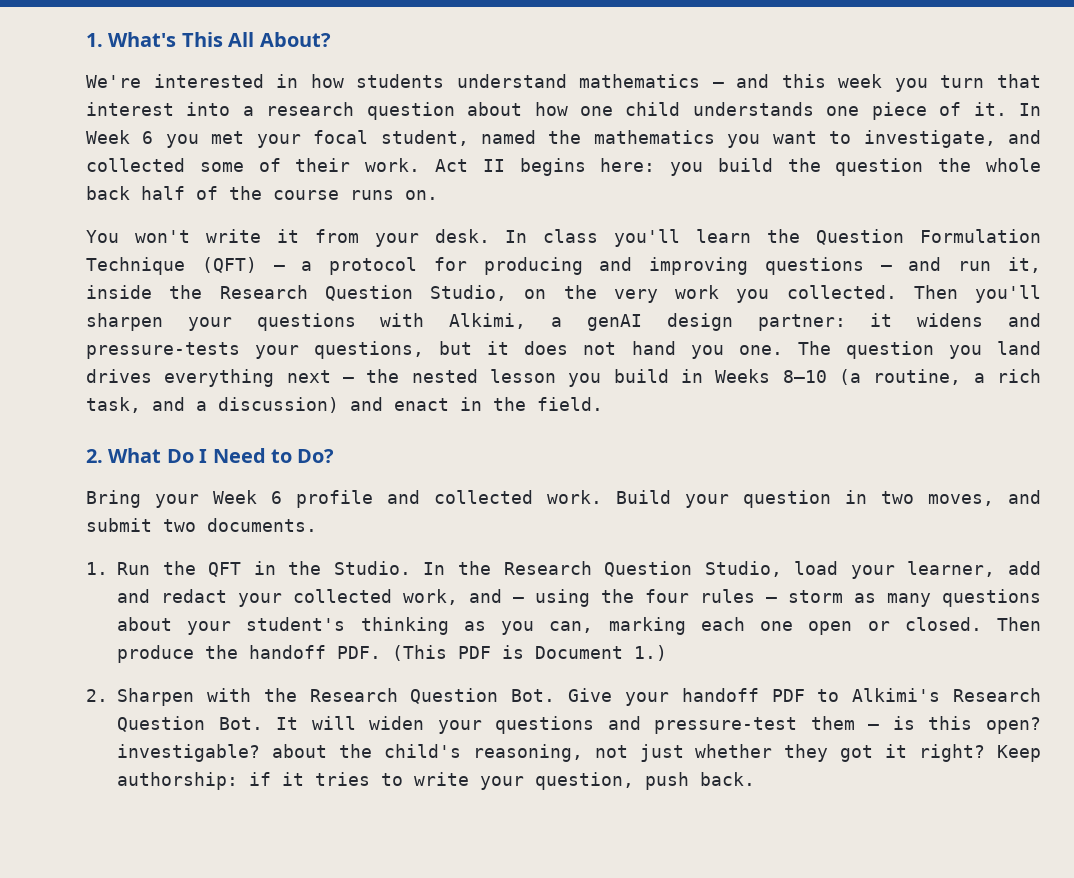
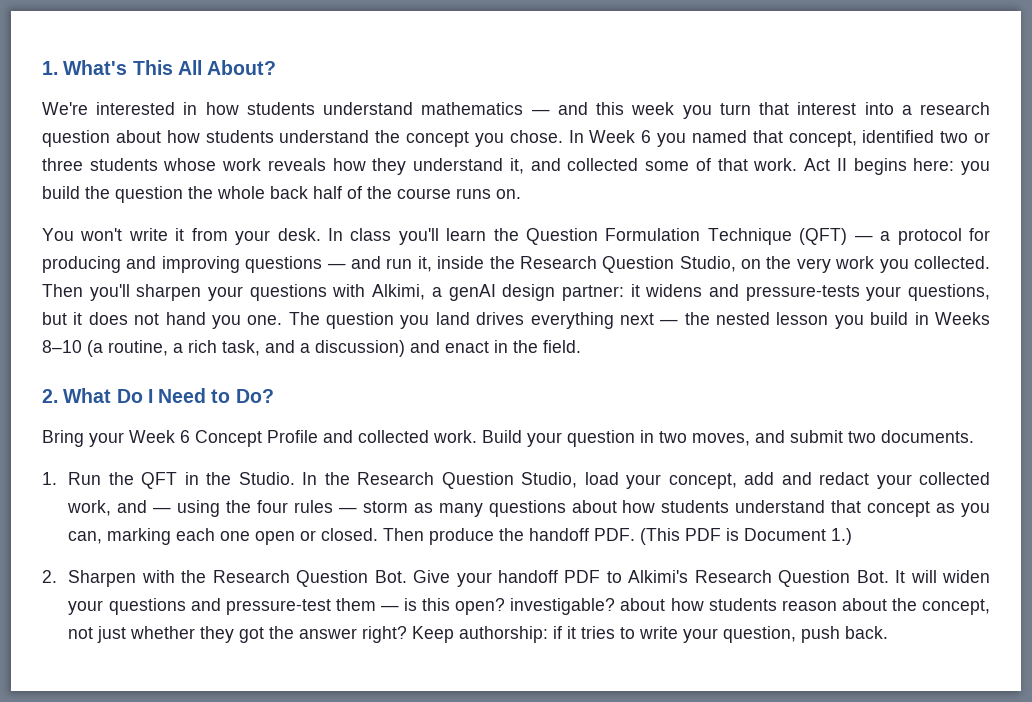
[580,102,1041,120] [86,130,996,148] one child understands one piece of it. In Week 6 you met your focal student, named the mathematics you want to investigate, -> [205,130,991,147] [42,158,524,175] students understand the concept you chose. In Week 6 you named that concept, identified two or three students whose work reveals how they understand it,
[295,158,351,172] their -> [717,158,748,171] that
[296,490,373,508] profile -> [195,430,318,447] Concept Profile
[907,561,996,577] learner, -> [668,473,737,489] concept,
[187,617,449,635] your student's thinking -> [622,500,931,517] how students understand that concept
[338,744,583,762] the child's reasoning, -> [670,598,990,615] how students reason about the concept,
[885,744,908,758] it -> [269,626,358,639] the answer

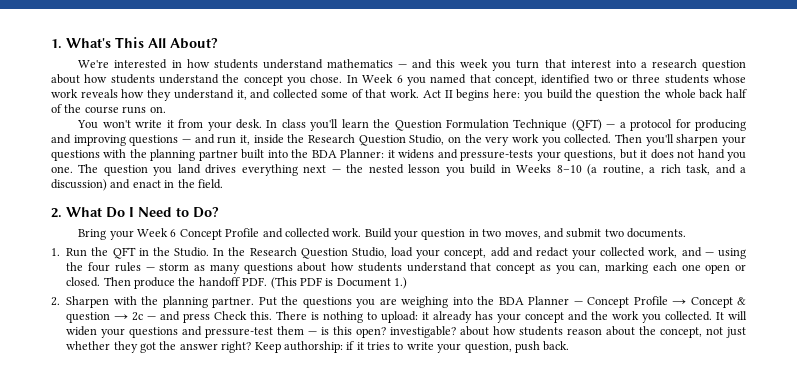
[372,284,624,301] Alkimi, a genAI design partner: -> [129,149,385,161] the planning partner built into the BDA Planner:
[212,570,889,587] Research Question Bot. Give your handoff PDF to Alkimi's Research Question Bot. -> [162,296,746,308] [66,311,713,323] planning partner. Put the questions you are weighing into the BDA Planner — Concept Profile → Concept & question → 2c — and press Check this. There is nothing to upload: it already has your concept and the work you collected.

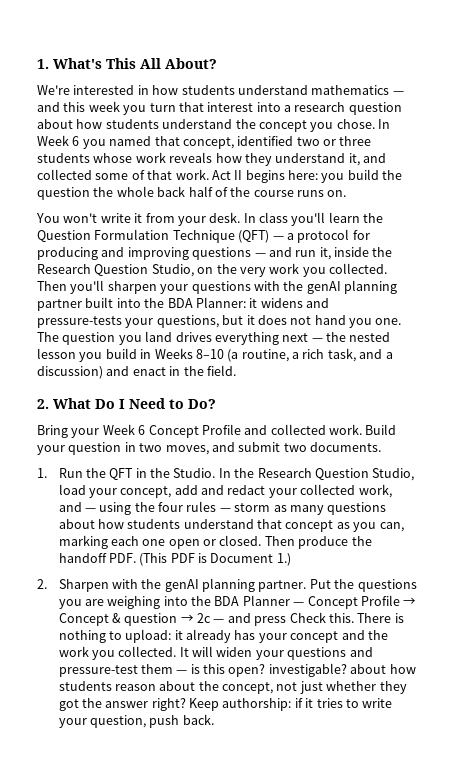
(147, 153) none -> [306,281,341,294] genAI
(159, 300) none -> [164,579,199,592] genAI

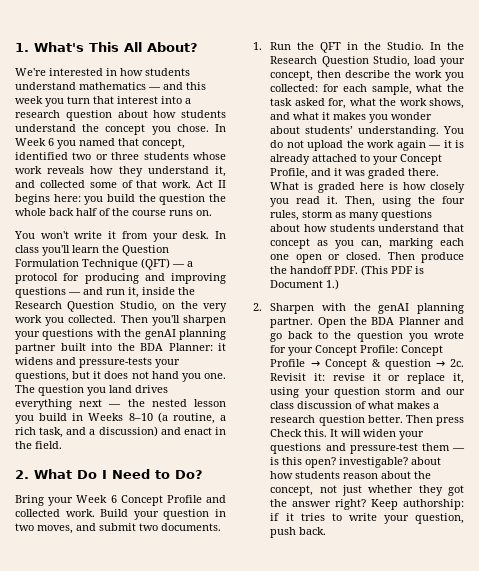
[174,484,392,498] [58,502,96,512] add and redact your collected work, and — -> [317,70,464,81] [270,84,464,95] [270,98,464,109] [270,112,433,123] [270,126,464,137] [270,140,464,151] [270,154,443,165] [270,168,440,179] [270,182,465,193] [270,196,376,207] then describe the work you collected: for each sample, what the task asked for, what the work shows, and what it makes you wonder about students’ understanding. You do not upload the work again — it is already attached to your Concept Profile, and it was graded there. What is graded here is how closely you read it. Then,
[186,501,231,512] rules — -> [270,210,300,221] rules,
[309,579,417,592] [58,595,305,609] Put the questions you are weighing into the BDA Planner — -> [317,317,464,328] [270,331,464,342] [270,345,399,356] Open the BDA Planner and go back to the question you wrote for your Concept Profile:
[197,612,404,626] [58,629,388,643] [58,646,177,660] 2c — and press Check this. There is nothing to upload: it already has your concept and the work you collected. -> [450,359,464,367] [270,373,464,384] [270,387,465,398] [270,401,440,409] [270,415,464,426] [270,429,328,437] 2c. Revisit it: revise it or replace it, using your question storm and our class discussion of what makes a research question better. Then press Check this.

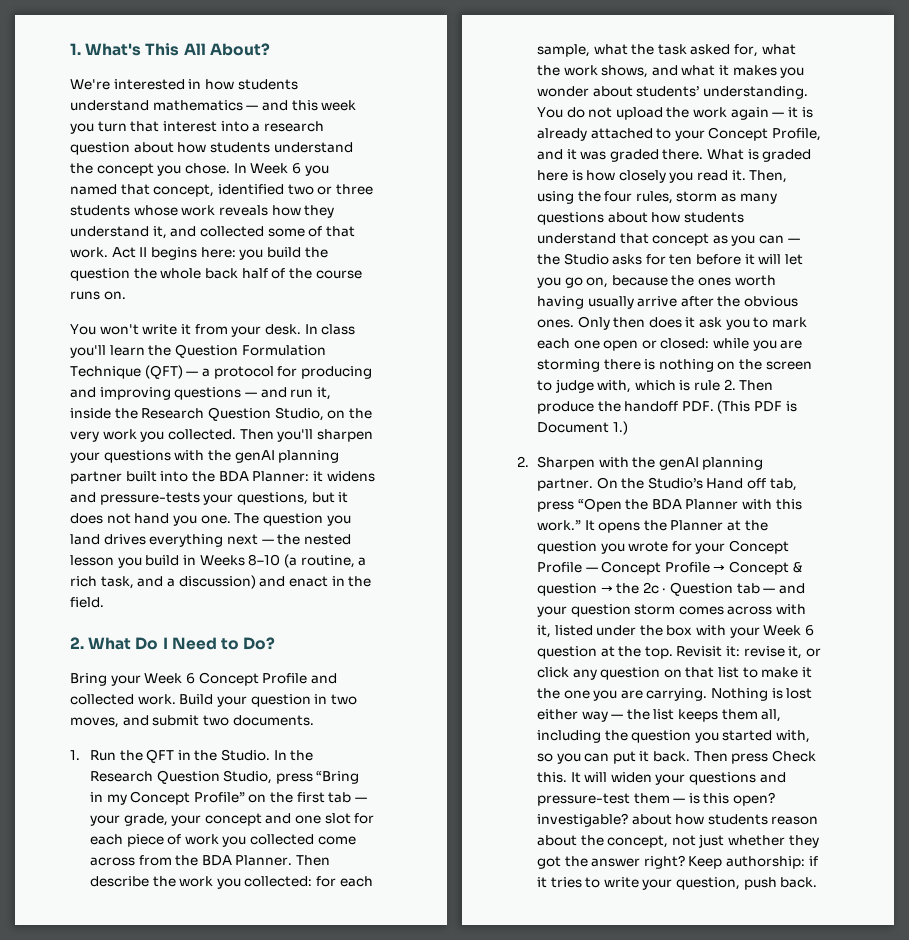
[413,56,465,67] [270,70,342,81] load your concept, then -> [275,771,360,784] [89,791,368,805] [89,813,375,826] [89,834,356,847] [89,855,331,866] press “Bring in my Concept Profile” on the first tab — your grade, your concept and one slot for each piece of work you collected come across from the BDA Planner. Then
[361,238,464,249] [270,252,381,263] can, marking each one open or closed. -> [759,235,800,244] [536,253,804,265] [536,275,776,288] [536,296,799,309] [536,316,808,330] [536,338,803,351] [536,359,812,372] [536,379,736,393] can — the Studio asks for ten before it will let you go on, because the ones worth having usually arrive after the obvious ones. Only then does it ask you to mark each one open or closed: while you are storming there is nothing on the screen to judge with, which is rule 2.
[317,317,464,328] [270,331,329,342] Open the BDA Planner and go back to -> [596,477,797,491] [536,498,802,512] [536,520,742,533] On the Studio’s Hand off tab, press “Open the BDA Planner with this work.” It opens the Planner at
[360,345,399,353] Profile: -> [536,562,598,573] Profile —
[450,359,464,367] [270,373,464,384] [270,387,465,398] [270,401,440,409] [270,415,403,426] 2c. Revisit it: revise it or replace it, using your question storm and our class discussion of what makes a research question better. -> [616,582,806,596] [536,604,807,617] [536,625,815,638] [536,646,822,659] [536,667,813,680] [536,688,813,701] [536,709,782,722] [536,730,811,743] [536,751,691,764] the 2c · Question tab — and your question storm comes across with it, listed under the box with your Week 6 question at the top. Revisit it: revise it, or click any question on that list to make it the one you are carrying. Nothing is lost either way — the list keeps them all, including the question you started with, so you can put it back.

